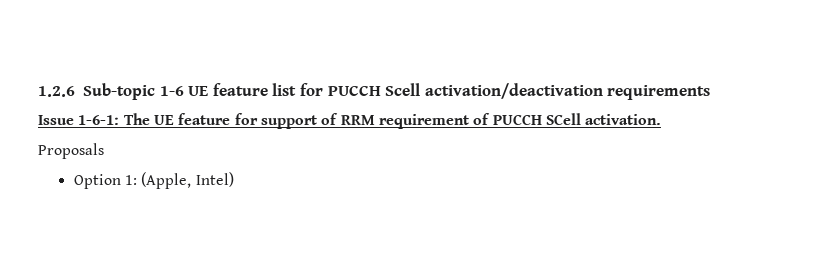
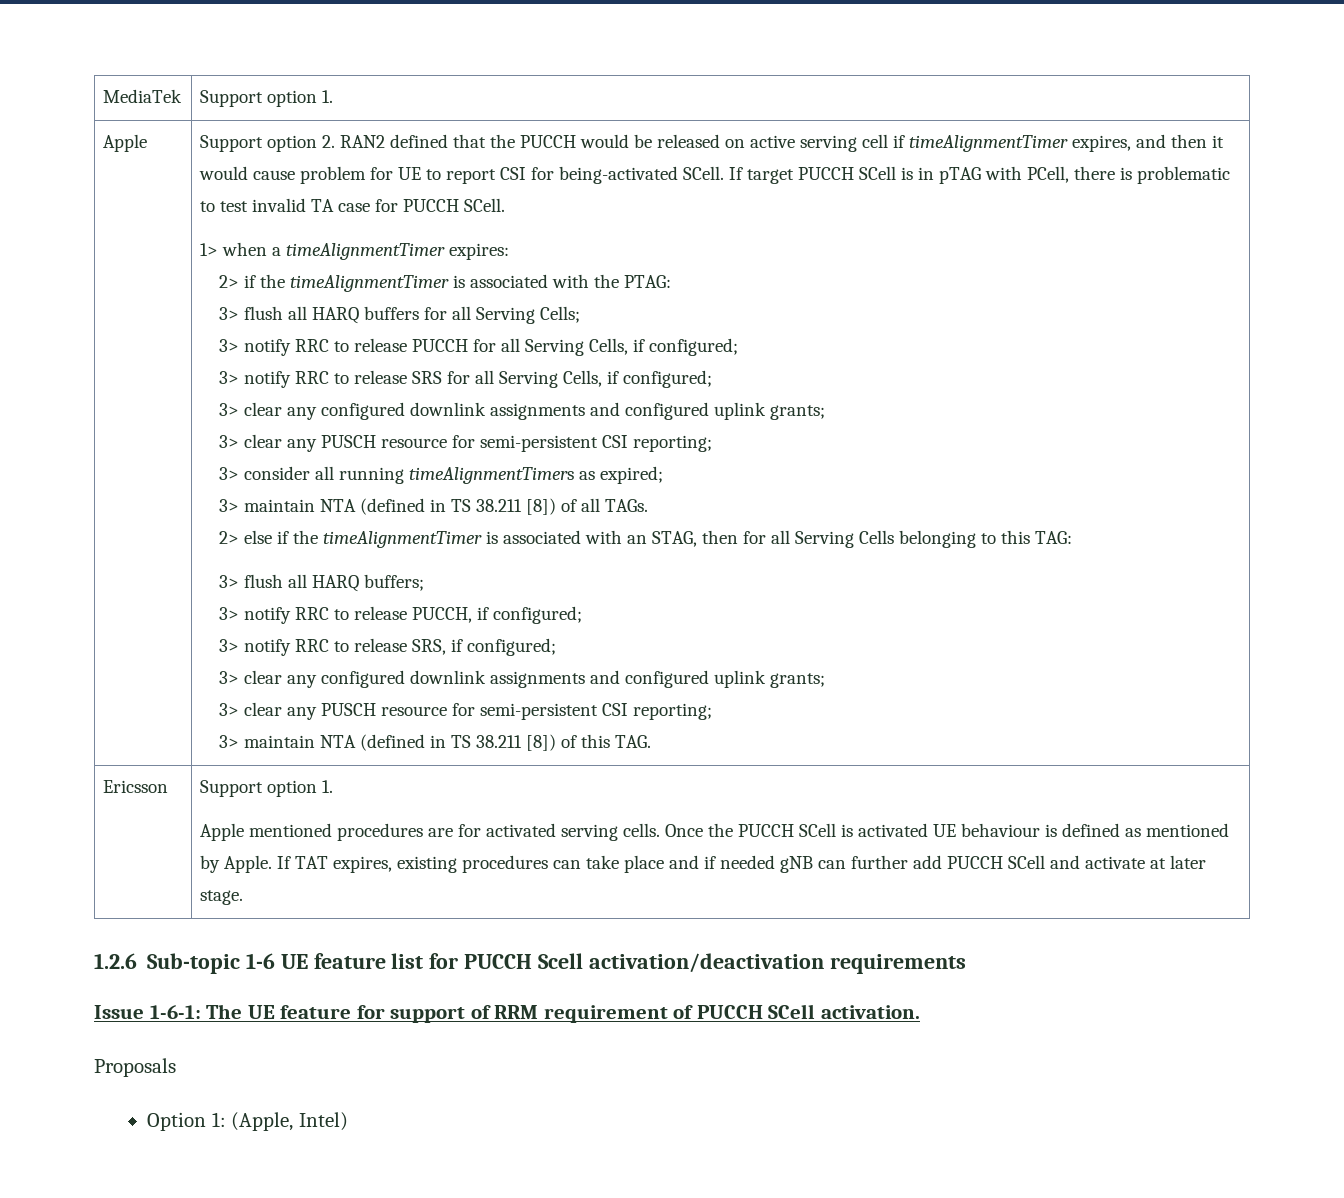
(38, 91) none -> [103,89,183,103] [200,90,334,107] [103,134,148,152] [200,134,1225,152] [199,166,1231,184] [200,198,506,212] [200,242,510,260] [218,274,671,292] [218,306,580,324] [218,338,738,356] [218,370,712,388] [218,402,825,420] [218,434,712,452] [218,466,663,484] [218,498,648,515] [218,530,1072,548] [218,574,424,592] [218,606,582,624] [218,638,556,656] [218,670,825,688] [218,702,712,720] [218,734,651,751] [103,780,169,793] [200,780,334,797] [200,823,1230,841] [200,855,1207,873] [200,890,244,905] MediaTek | Support option 1. // Apple | Support option 2. RAN2 defined that the PUCCH would be released on active serving cell if timeAlignmentTimer expires, and then it would cause problem for UE to report CSI for being-activated SCell. If target PUCCH SCell is in pTAG with PCell, there is problematic to test invalid TA case for PUCCH SCell. // 1> when a timeAlignmentTimer expires: // 2> if the timeAlignmentTimer is associated with the PTAG: // 3> flush all HARQ buffers for all Serving Cells; // 3> notify RRC to release PUCCH for all Serving Cells, if configured; // 3> notify RRC to release SRS for all Serving Cells, if configured; // 3> clear any configured downlink assignments and configured uplink grants; // 3> clear any PUSCH resource for semi-persistent CSI reporting; // 3> consider all running timeAlignmentTimers as expired; // 3> maintain NTA (defined in TS 38.211 [8]) of all TAGs. // 2> else if the timeAlignmentTimer is associated with an STAG, then for all Serving Cells belonging to this TAG: // 3> flush all HARQ buffers; // 3> notify RRC to release PUCCH, if configured; // 3> notify RRC to release SRS, if configured; // 3> clear any configured downlink assignments and configured uplink grants; // 3> clear any PUSCH resource for semi-persistent CSI reporting; // 3> maintain NTA (defined in TS 38.211 [8]) of this TAG. // Ericsson | Support option 1. // Apple mentioned procedures are for activated serving cells. Once the PUCCH SCell is activated UE behaviour is defined as mentioned by Apple. If TAT expires, existing procedures can take place and if needed gNB can further add PUCCH SCell and activate at later stage. //

